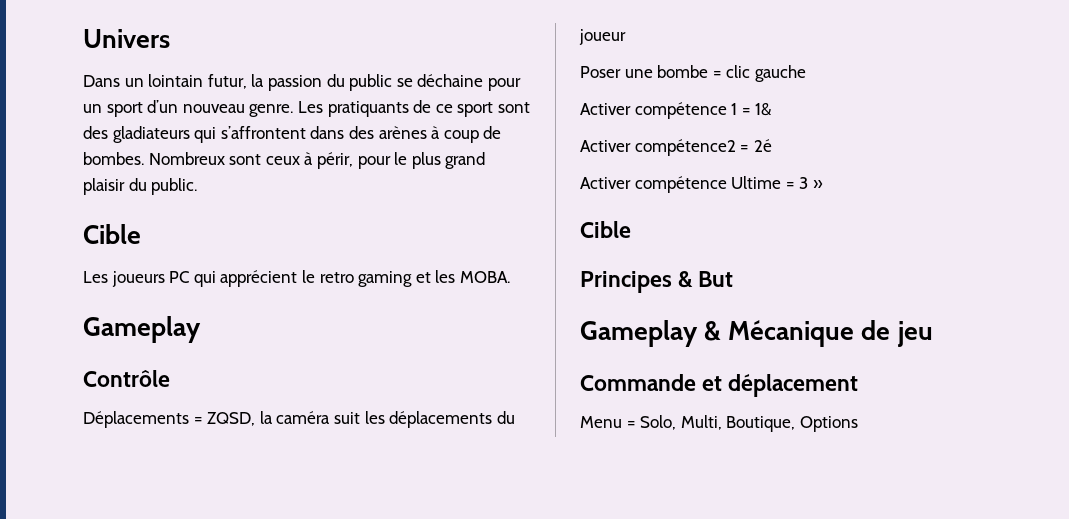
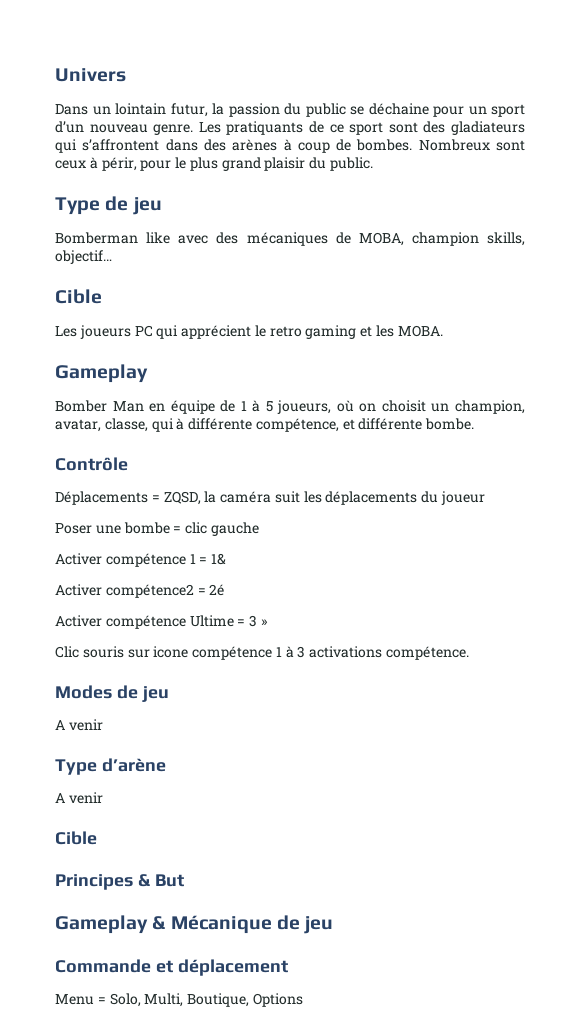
(198, 186) none -> [55,196,162,215] [55,232,525,246] [55,250,112,264] // Type de jeu // Bomberman like avec des mécaniques de MOBA, champion skills, objectif…
(201, 329) none -> [55,400,526,414] [55,418,475,432] // Bomber Man en équipe de 1 à 5 joueurs, où on choisit un champion, avatar, classe, qui à différente compétence, et différente bombe.
(823, 184) none -> [55,646,470,660] [55,685,169,702] [55,719,103,731] [55,758,166,775] [55,792,103,804] // Clic souris sur icone compétence 1 à 3 activations compétence. // Modes de jeu // A venir // Type d’arène // A venir

